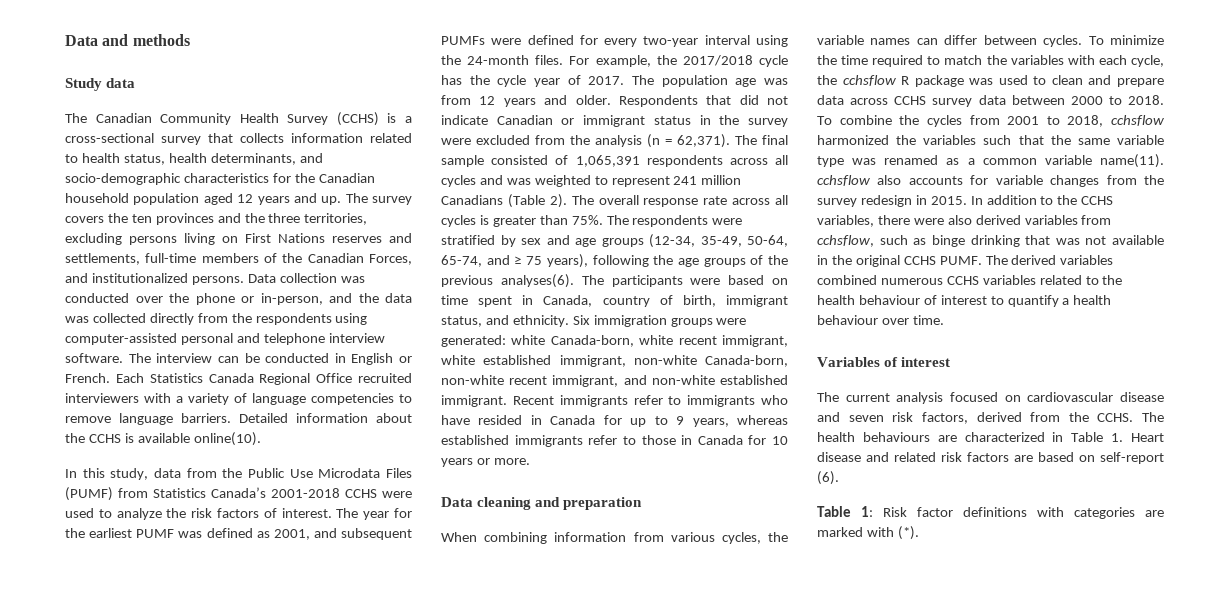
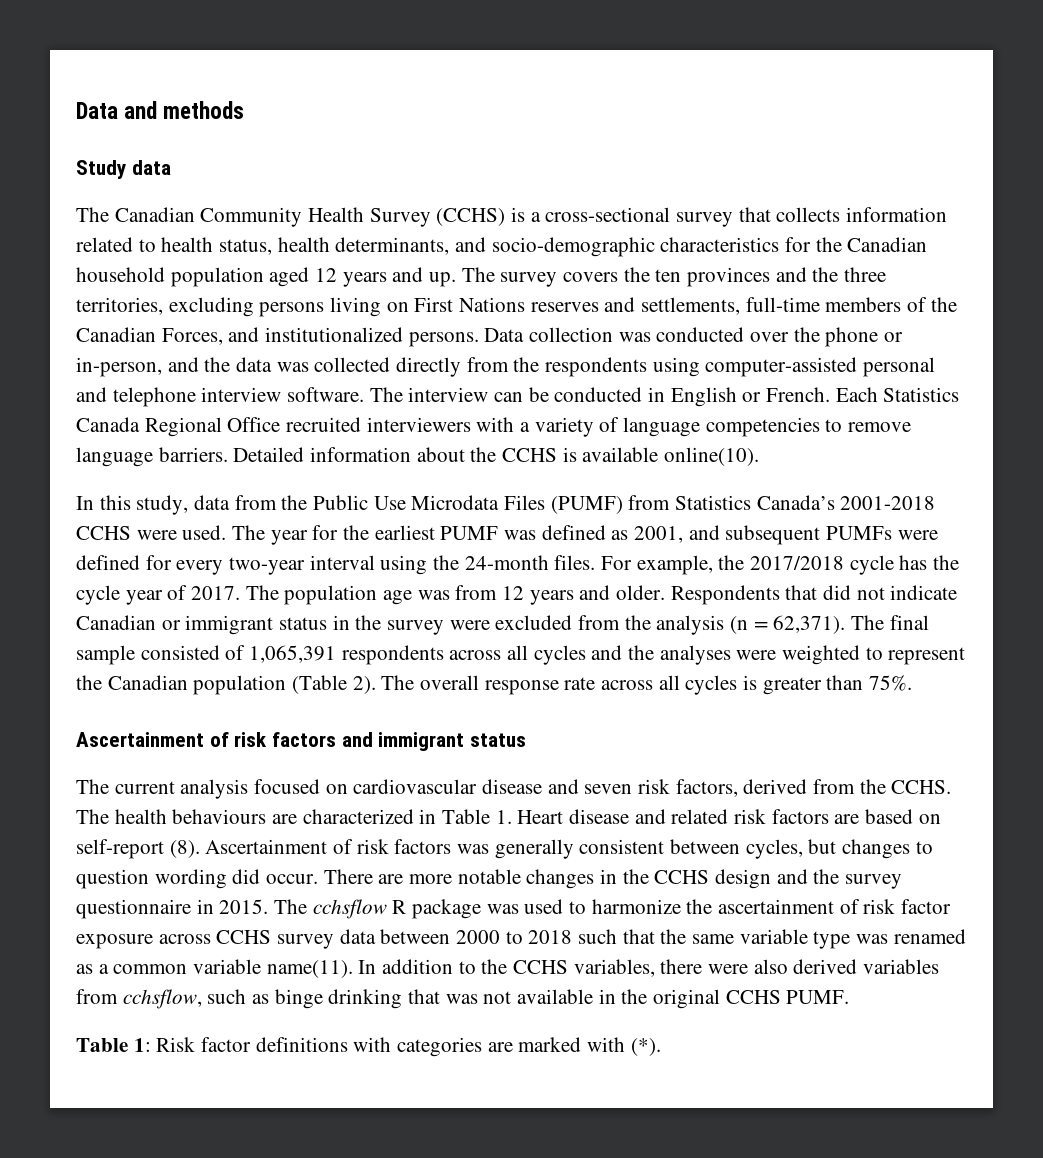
[65,508,332,520] used to analyze the risk factors of interest. -> [182,525,227,540] used.
[506,175,742,187] [441,195,503,205] was weighted to represent 241 million Canadians -> [628,645,966,665] [76,675,287,695] the analyses were weighted to represent the Canadian population
[606,215,743,227] [441,234,788,248] [441,254,788,268] [441,274,788,288] [441,295,788,307] [441,315,747,327] [441,335,788,347] [441,355,788,367] [441,375,788,387] [441,395,788,407] [441,415,788,427] [441,435,788,447] [441,458,530,467] [441,497,643,510] [441,532,788,544] [817,35,1164,47] [817,55,1164,67] [817,75,1164,87] [817,95,1164,107] [817,115,1164,127] [817,135,1164,145] [817,154,1164,168] [817,175,1164,187] [817,195,1114,207] [817,215,1112,227] [817,235,1164,247] [817,255,1114,267] [817,275,1123,285] [817,295,1112,307] [817,315,944,325] [817,357,951,367] The respondents were stratified by sex and age groups (12-34, 35-49, 50-64, 65-74, and ≥ 75 years), following the age groups of the previous analyses(6). The participants were based on time spent in Canada, country of birth, immigrant status, and ethnicity. Six immigration groups were generated: white Canada-born, white recent immigrant, white established immigrant, non-white Canada-born, non-white recent immigrant, and non-white established immigrant. Recent immigrants refer to immigrants who have resided in Canada for up to 9 years, whereas established immigrants refer to those in Canada for 10 years or more. // Data cleaning and preparation // When combining information from various cycles, the variable names can differ between cycles. To minimize the time required to match the variables with each cycle, the cchsflow R package was used to clean and prepare data across CCHS survey data between 2000 to 2018. To combine the cycles from 2001 to 2018, cchsflow harmonized the variables such that the same variable type was renamed as a common variable name(11). cchsflow also accounts for variable changes from the survey redesign in 2015. In addition to the CCHS variables, there were also derived variables from cchsflow, such as binge drinking that was not available in the original CCHS PUMF. The derived variables combined numerous CCHS variables related to the health behaviour of interest to quantify a health behaviour over time. // Variables of interest -> [76,732,527,751] // Ascertainment of risk factors and immigrant status
[817,471,839,485] (6). -> [169,839,933,859] [76,869,903,889] [76,899,952,919] [76,929,966,949] [76,959,940,978] [76,989,850,1009] (8). Ascertainment of risk factors was generally consistent between cycles, but changes to question wording did occur. There are more notable changes in the CCHS design and the survey questionnaire in 2015. The cchsflow R package was used to harmonize the ascertainment of risk factor exposure across CCHS survey data between 2000 to 2018 such that the same variable type was renamed as a common variable name(11). In addition to the CCHS variables, there were also derived variables from cchsflow, such as binge drinking that was not available in the original CCHS PUMF.

